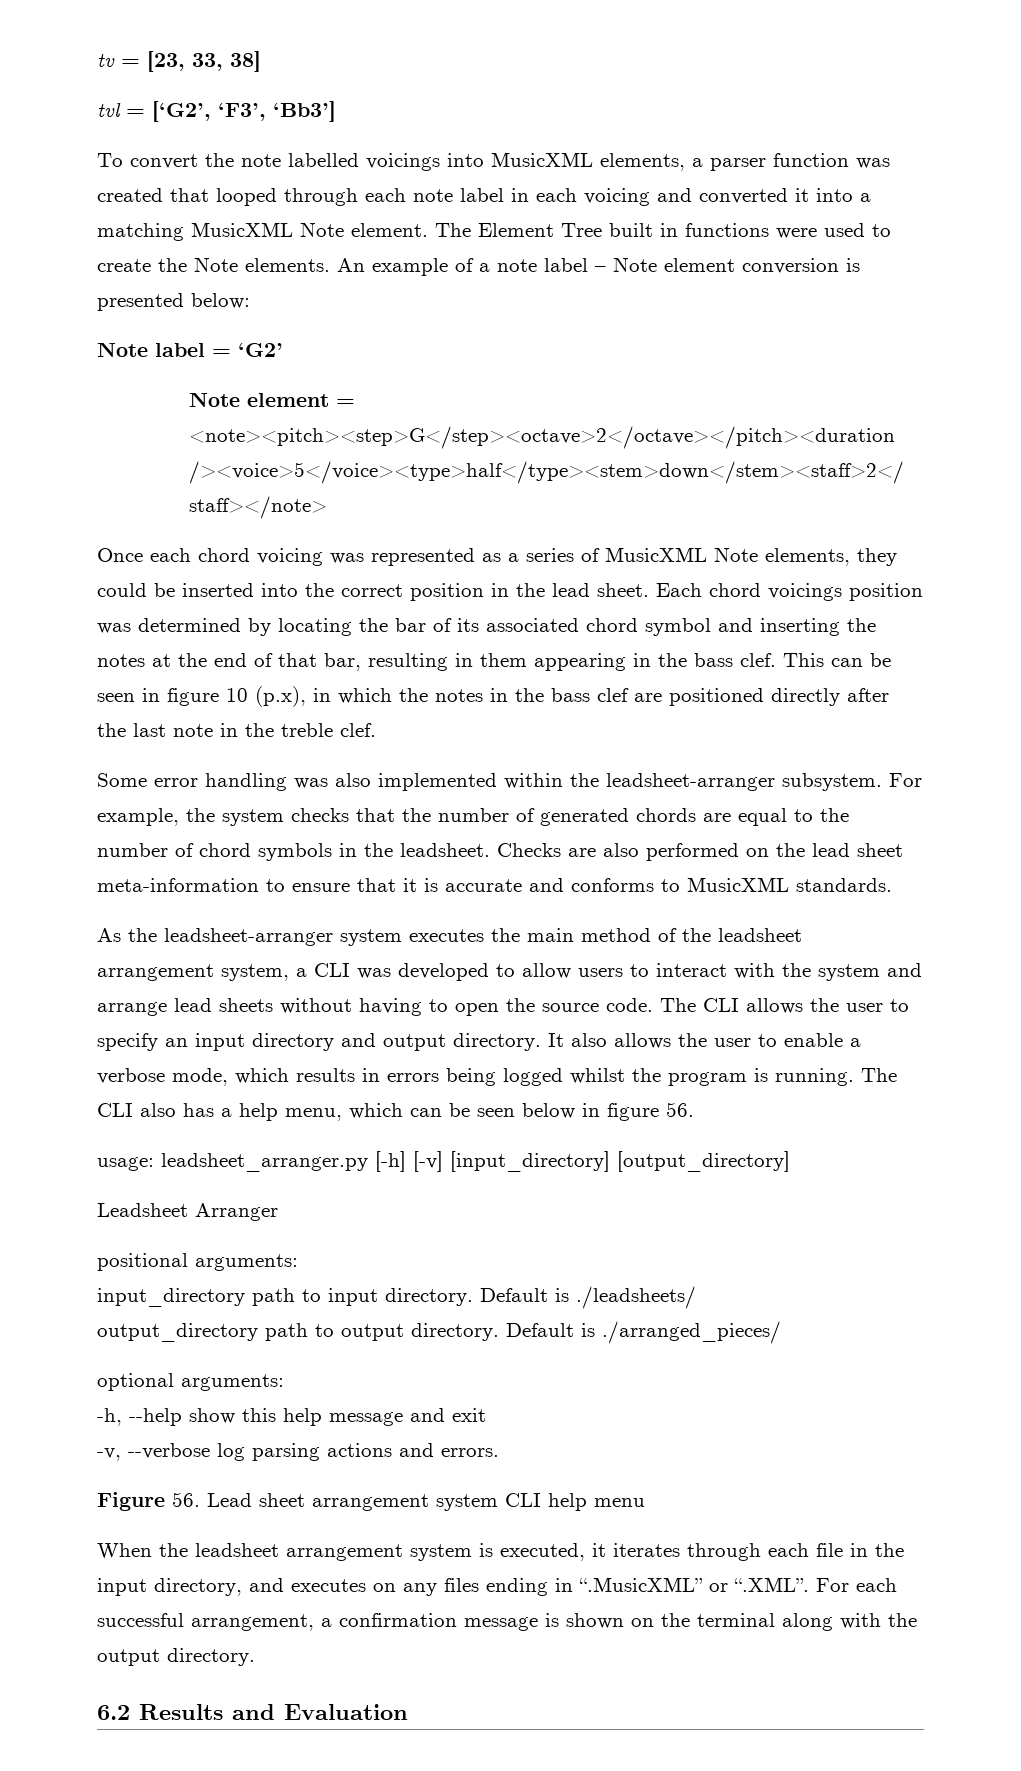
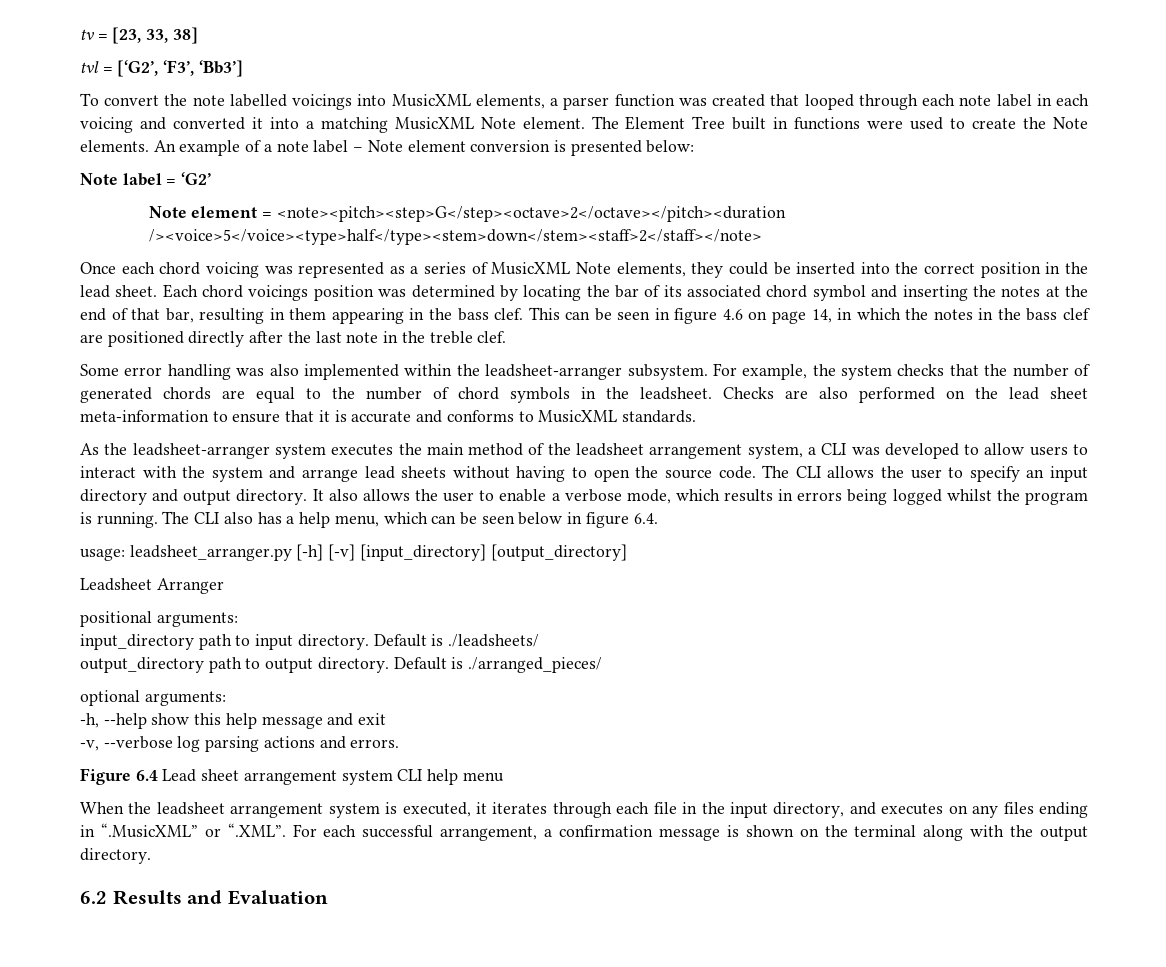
[226,686,306,707] 10 (p.x), -> [722,309,832,324] 4.6 on page 14,
[666,1102,694,1117] 56. -> [633,513,658,524] 6.4.
[172,1492,200,1507] 56. -> [135,770,158,781] 6.4

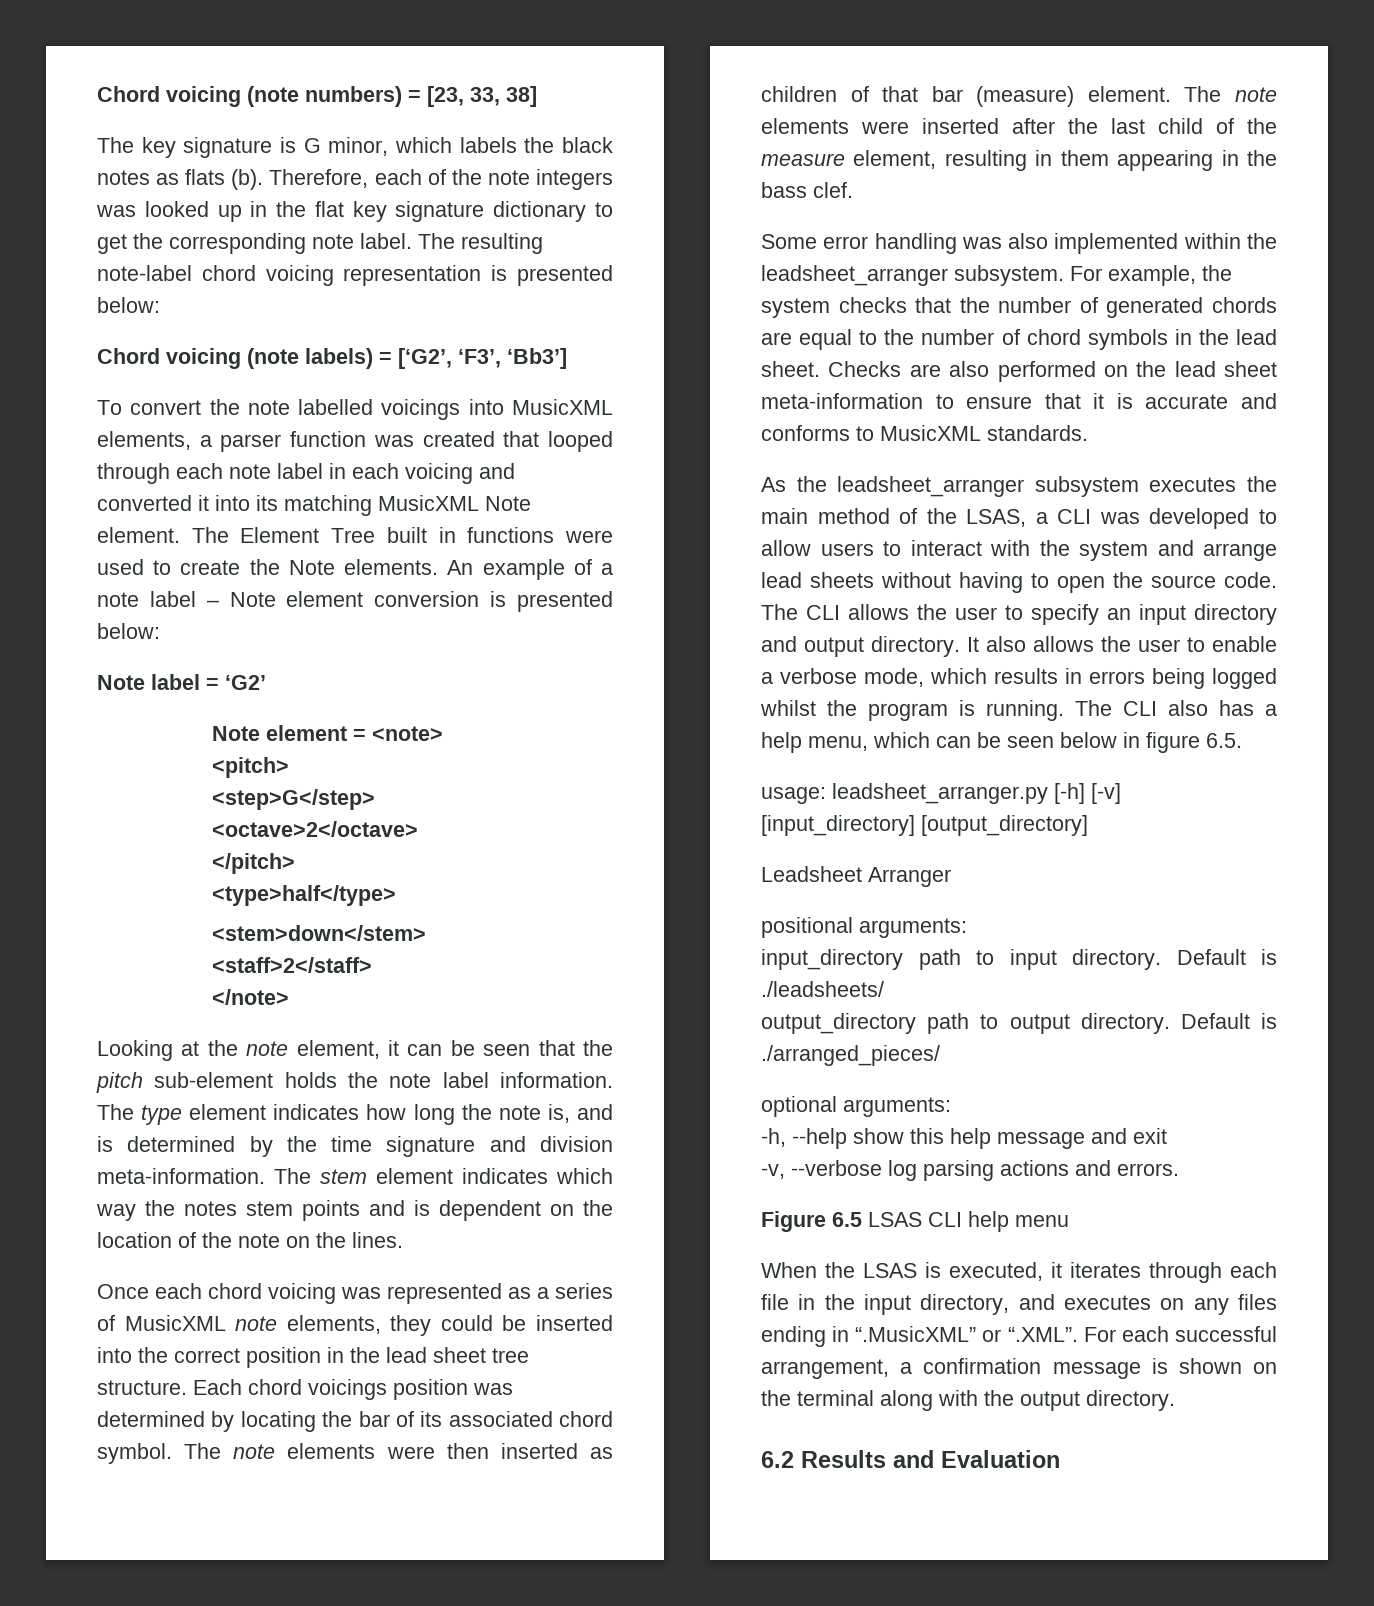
[80,29,95,40] tv -> [97,86,402,107] Chord voicing (note numbers)
[80,61,99,73] tvl -> [97,137,613,158] [97,169,613,190] [96,201,613,222] [97,233,543,254] [97,265,613,286] [97,297,160,313] [97,348,373,369] The key signature is G minor, which labels the black notes as flats (b). Therefore, each of the note integers was looked up in the flat key signature dictionary to get the corresponding note label. The resulting note-label chord voicing representation is presented below: // Chord voicing (note labels)
[305,121,314,129] a -> [256,495,278,511] its
[276,206,786,222] [148,229,762,245] <note><pitch><step>G</step><octave>2</octave></pitch><duration /><voice>5</voice><type>half</type><stem>down</stem><staff>2</staff></note> -> [372,726,444,741] [212,757,290,778] [212,789,376,810] [212,821,419,837] [212,853,296,874] [212,885,397,906] [212,925,427,941] [212,957,373,973] [212,989,290,1005] [97,1040,613,1061] [96,1072,613,1093] [97,1104,613,1125] [97,1136,613,1157] [97,1168,613,1184] [96,1200,613,1221] [97,1232,403,1248] <note> // <pitch> // <step>G</step> // <octave>2</octave> // </pitch> // <type>half</type> // <stem>down</stem> // <staff>2</staff> // </note> // Looking at the note element, it can be seen that the pitch sub-element holds the note label information. The type element indicates how long the note is, and is determined by the time signature and division meta-information. The stem element indicates which way the notes stem points and is dependent on the location of the note on the lines.
[575,262,611,274] Note -> [235,1316,278,1331] note
[115,285,158,297] sheet. -> [433,1347,529,1363] [97,1380,187,1395] sheet tree structure.
[812,285,1089,301] [80,308,194,323] symbol and inserting the notes at the end of that bar, -> [97,1443,614,1464] [761,86,1277,107] [761,118,1277,134] [761,150,937,169] symbol. The note elements were then inserted as children of that bar (measure) element. The note elements were inserted after the last child of the measure element,
[528,307,1091,324] [80,331,507,347] This can be seen in figure 4.6 on page 14, in which the notes in the bass clef are positioned directly after the last note in the treble clef. -> (853, 190) none
[485,364,623,380] leadsheet-arranger -> [761,265,948,286] leadsheet_arranger
[640,387,712,400] leadsheet. -> [1236,329,1277,345] [761,361,820,377] lead sheet.
[132,443,326,459] leadsheet-arranger system -> [837,476,1139,497] leadsheet_arranger subsystem
[576,443,803,459] leadsheet arrangement system, -> [966,509,1027,527] LSAS,
[633,513,658,524] 6.4. -> [1206,733,1242,748] 6.5.
[135,769,393,785] 6.4 Lead sheet arrangement system -> [832,1212,922,1227] 6.5 LSAS
[156,802,380,818] leadsheet arrangement system -> [863,1263,917,1278] LSAS

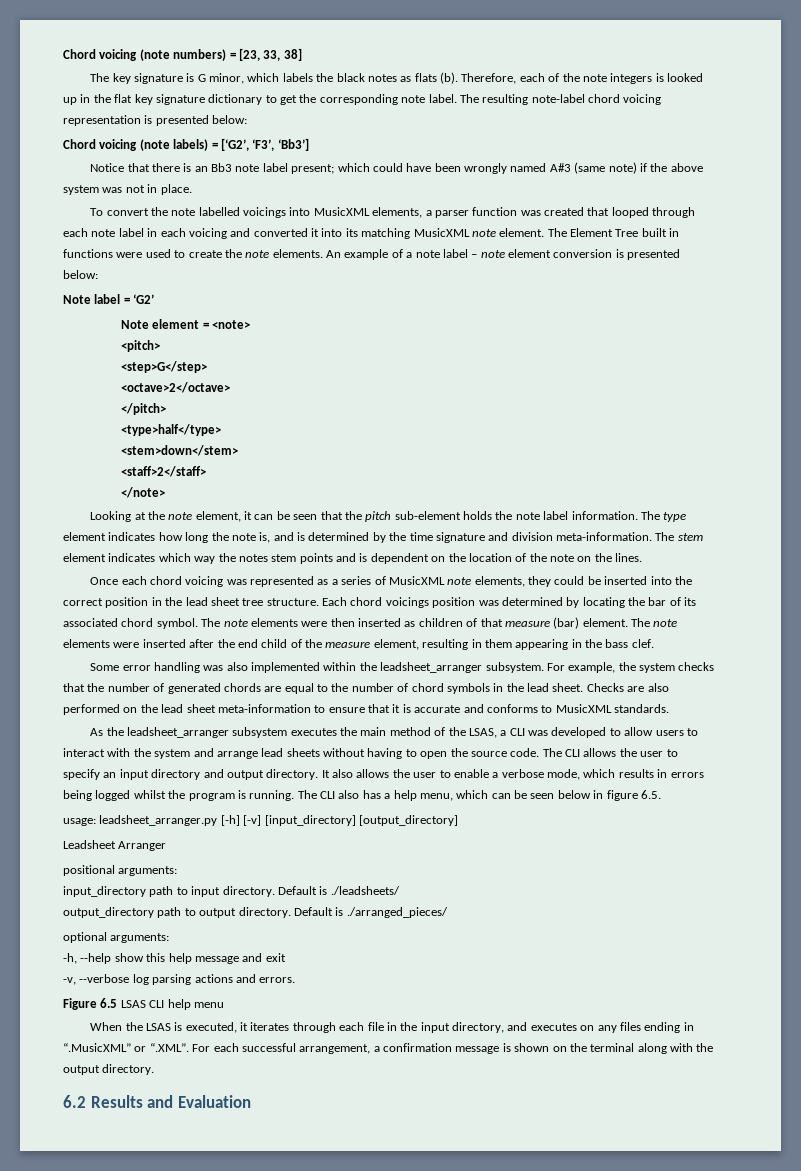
[96,205,136,217] was -> [655,73,664,82] is
(567, 358) none -> [90,162,703,174] [63,184,192,195] // Notice that there is an Bb3 note label present; which could have been wrongly named A#3 (same note) if the above system was not in place.
[485,496,531,511] Note -> [471,229,496,237] note
[288,560,335,575] Note -> [245,250,270,258] note
[229,592,276,607] Note -> [480,250,505,258] note
[931,86,1075,107] bar (measure) -> [504,617,580,629] measure (bar)
[1111,118,1145,134] last -> [237,639,258,648] end

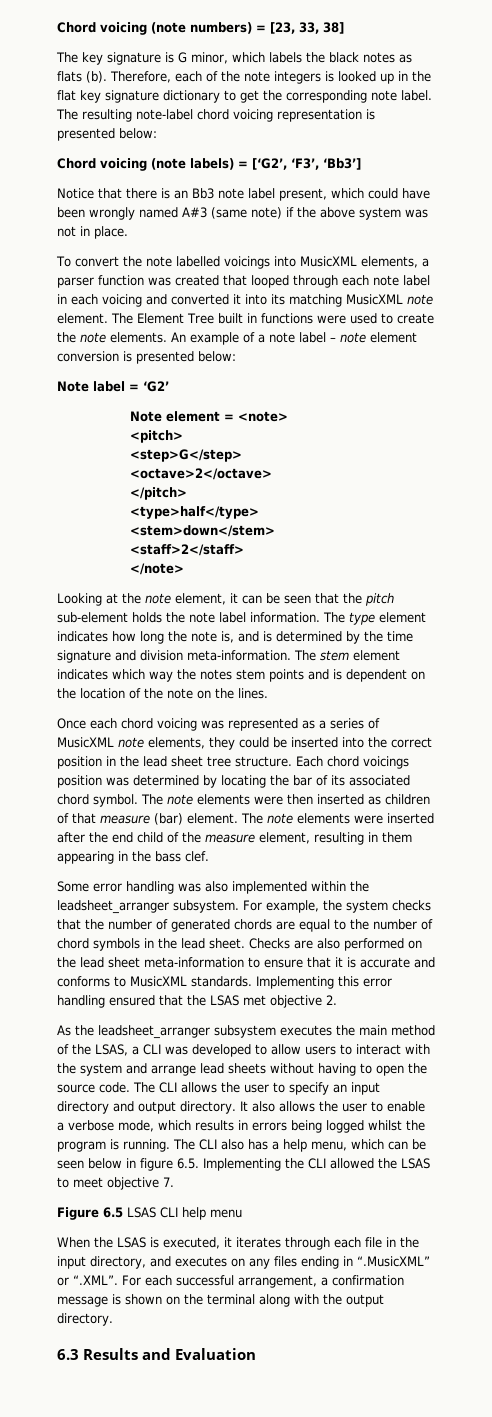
[291,164,335,174] present; -> [279,188,327,201] present,
(669, 708) none -> [256,976,392,989] [57,995,337,1008] Implementing this error handling ensured that the LSAS met objective 2.
[63,815,458,826] [63,840,167,851] [63,865,178,876] [63,886,400,897] [63,907,448,918] [63,932,170,943] [63,953,286,964] [63,974,296,985] // usage: leadsheet_arranger.py [-h] [-v] [input_directory] [output_directory] // Leadsheet Arranger // positional arguments: // input_directory path to input directory. Default is ./leadsheets/ // output_directory path to output directory. Default is ./arranged_pieces/ // optional arguments: // -h, --help show this help message and exit // -v, --verbose log parsing actions and errors. -> [203,1158,430,1171] [57,1177,174,1190] Implementing the CLI allowed the LSAS to meet objective 7.
[63,1095,86,1108] 6.2 -> [57,1349,79,1360] 6.3

